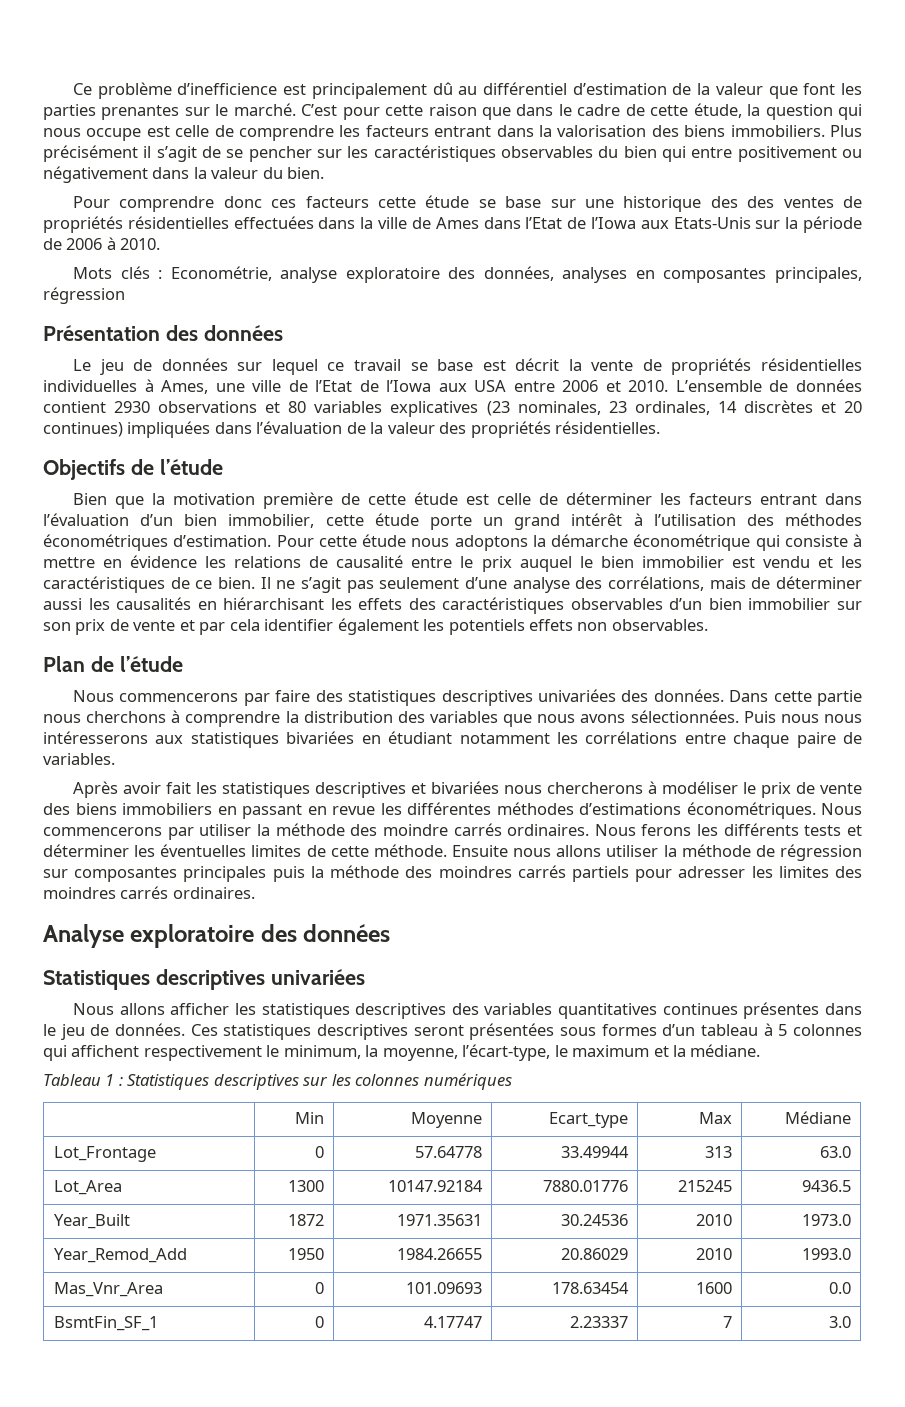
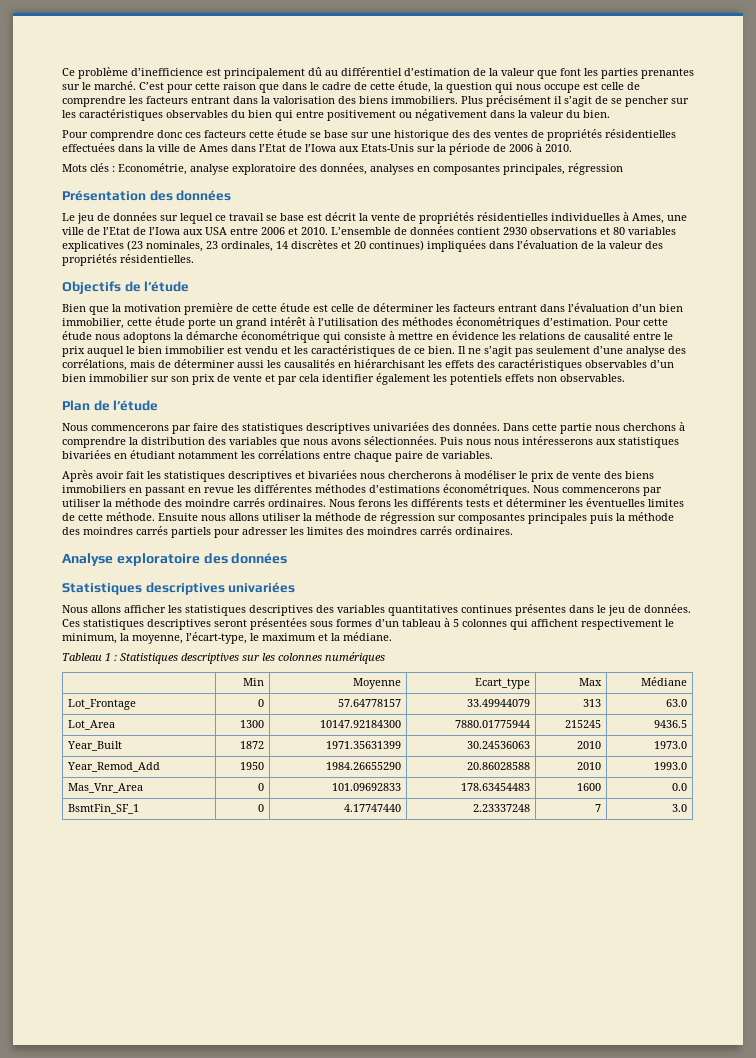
[414,1146,482,1158] [560,1146,629,1158] 57.64778 | 33.49944 -> [338,699,402,707] [467,699,531,707] 57.64778157 | 33.49944079
[387,1180,483,1192] [542,1180,628,1192] 10147.92184 | 7880.01776 -> [320,720,402,728] [455,720,531,728] 10147.92184300 | 7880.01775944
[396,1214,482,1226] [560,1214,628,1226] 1971.35631 | 30.24536 -> [326,741,402,749] [467,741,531,749] 1971.35631399 | 30.24536063
[396,1248,482,1260] [560,1248,628,1260] 1984.26655 | 20.86029 -> [326,762,402,770] [467,762,531,770] 1984.26655290 | 20.86028588
[405,1282,482,1294] [551,1282,629,1294] 101.09693 | 178.63454 -> [332,783,402,791] [461,783,531,791] 101.09692833 | 178.63454483
[423,1316,482,1328] [569,1316,628,1328] 4.17747 | 2.23337 -> [344,804,402,812] [473,804,531,812] 4.17747440 | 2.23337248

